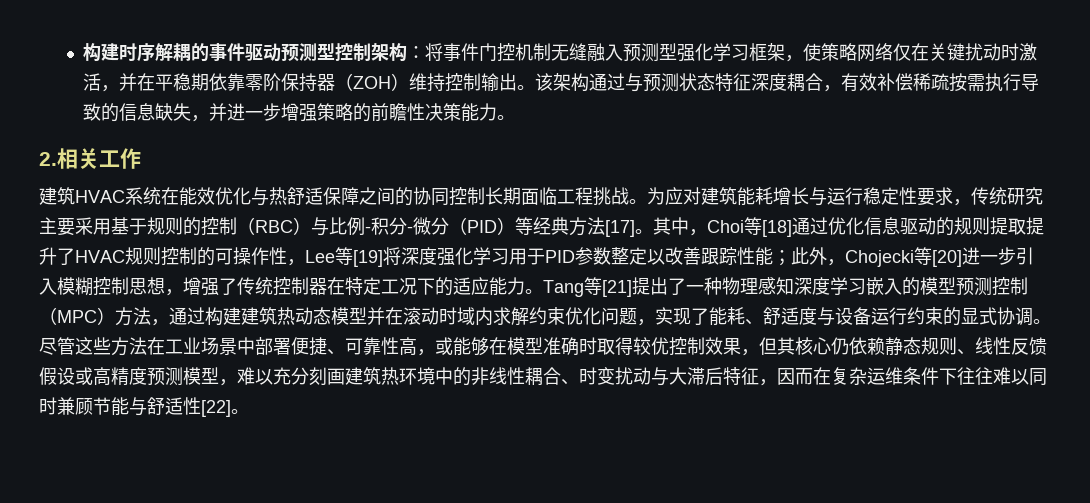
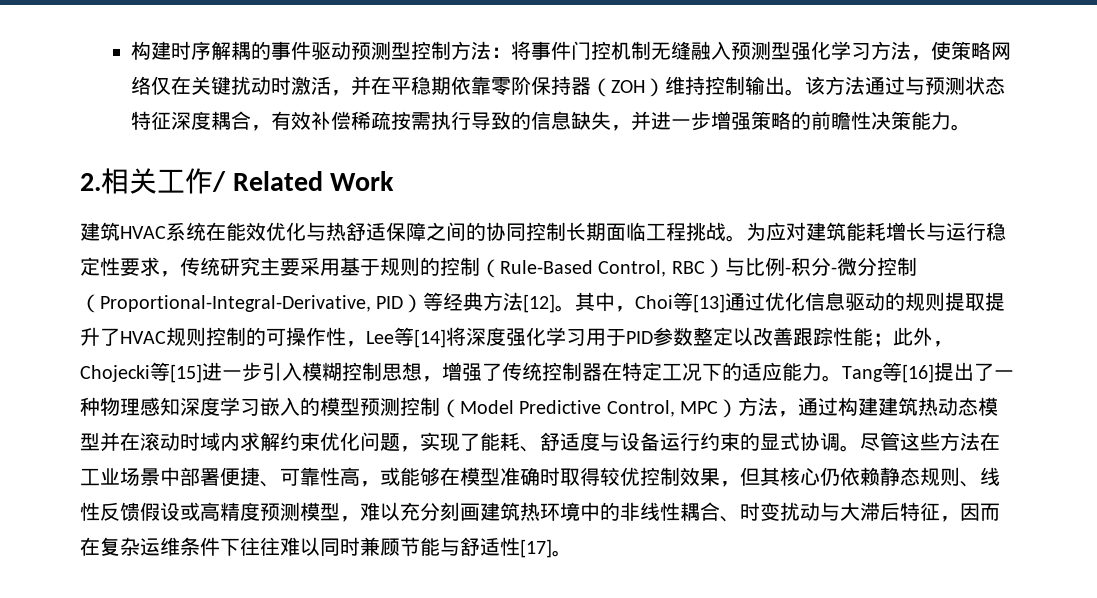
[370,43,407,62] 架构 -> [450,41,491,60] 方法
[748,43,785,61] 框架 -> [870,41,911,60] 方法
[552,73,589,92] 架构 -> [824,76,865,95] 方法
(141, 158) none -> [212,171,395,192] / Related Work
(255, 226) none -> [500,260,667,277] Rule-Based Control,
[449,217,467,235] （ -> [876,257,917,276] [80,294,371,313] 控制（Proportional-Integral-Derivative,
[605,220,635,237] [17] -> [523,294,556,313] [12]
[762,220,792,237] [18] -> [693,294,726,313] [13]
[353,250,383,267] [19] -> [414,329,446,348] [14]
[932,250,962,267] [20] -> [170,364,202,383] [15]
[602,280,632,297] [21] -> [902,364,934,383] [16]
(57, 316) none -> [460,400,675,417] Model Predictive Control,
[201,400,231,417] [22] -> [520,539,552,558] [17]

